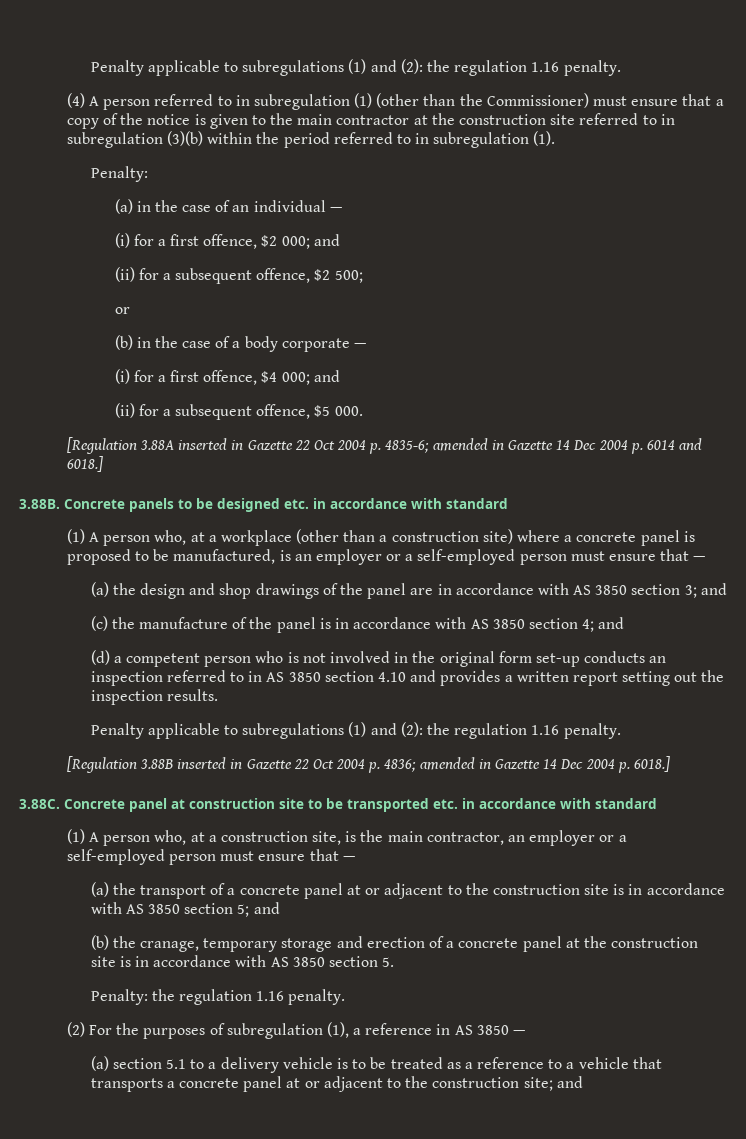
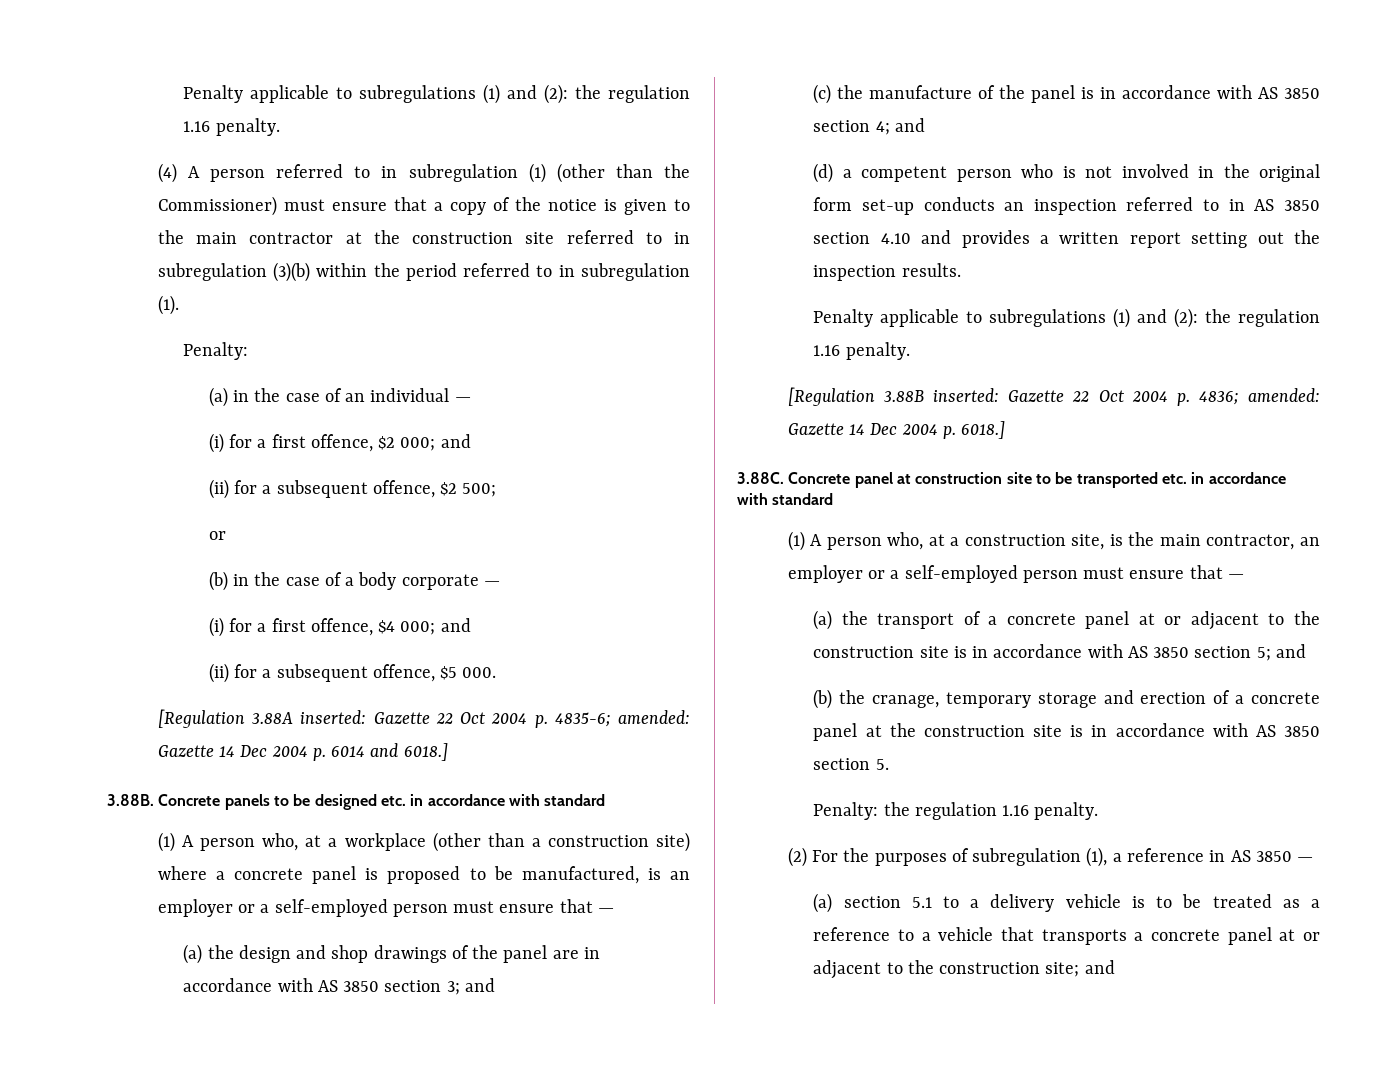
[178,438,244,450] inserted in -> [300,710,367,724] inserted:
[432,438,504,451] amended in -> [618,710,690,724] amended:
[177,757,243,769] inserted in -> [933,388,1000,402] inserted:
[419,757,491,770] amended in -> [1248,388,1320,402] amended:

